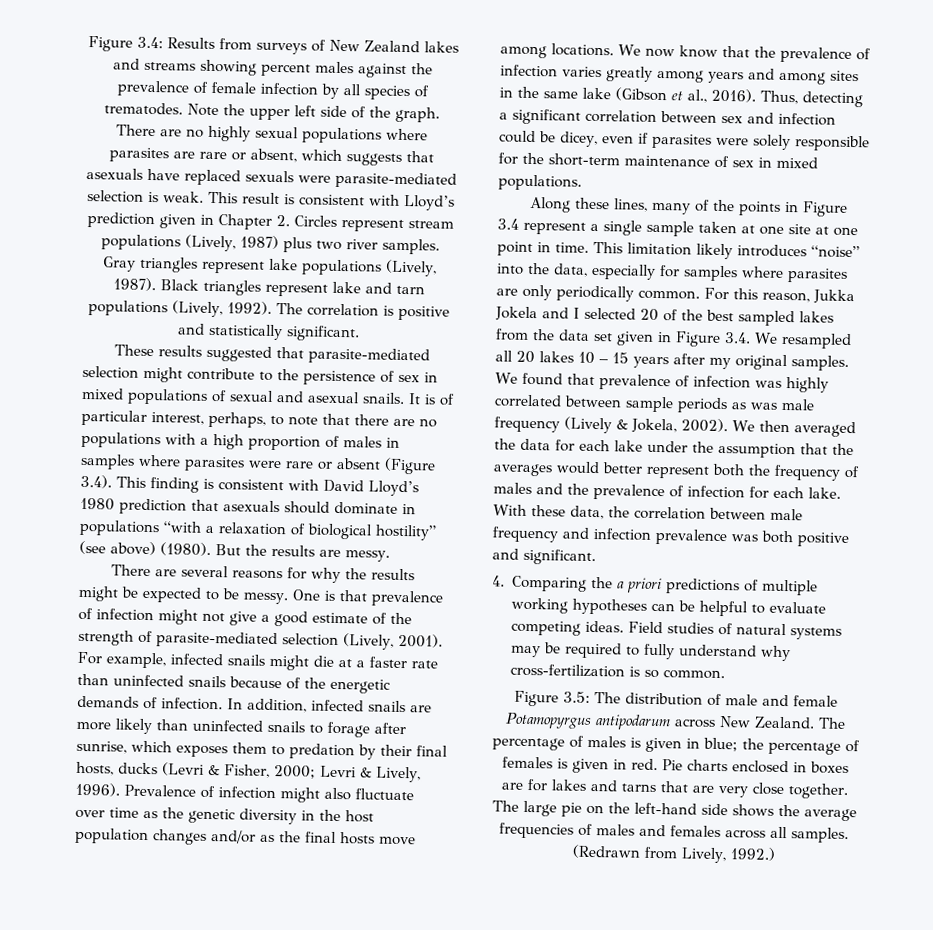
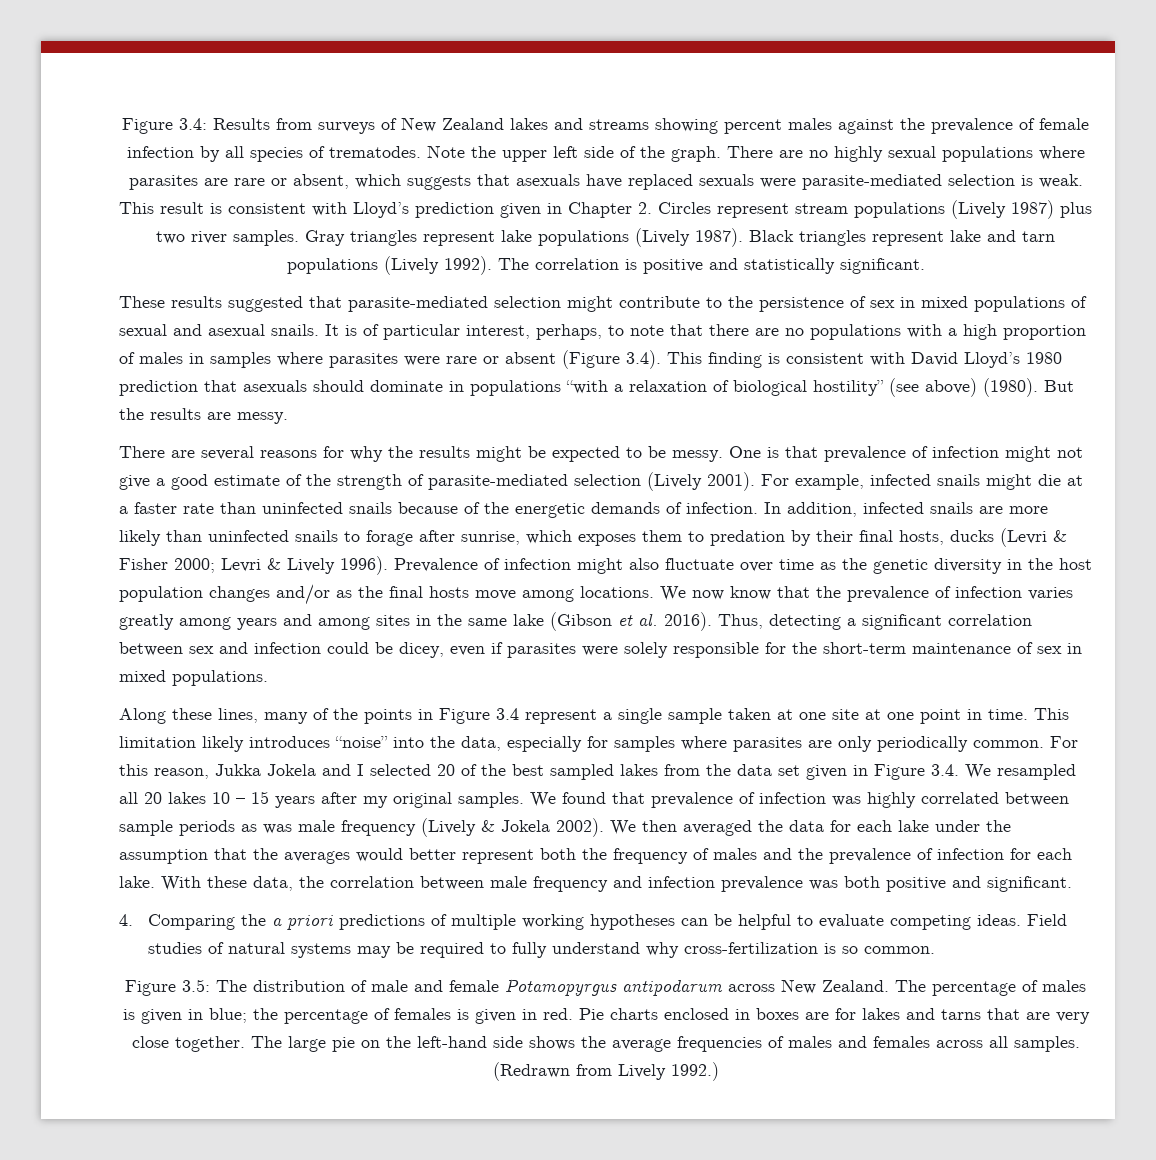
[184,234,236,252] (Lively, -> [951,200,1006,219] (Lively
[385,259,438,277] (Lively, -> [635,228,690,247] (Lively
[172,300,224,318] (Lively, -> [383,256,439,275] (Lively
[343,633,394,650] (Lively, -> [647,472,702,491] (Lively
[224,764,270,778] Fisher, -> [119,558,168,570] Fisher
[376,766,421,783] Lively, -> [287,558,335,574] Lively
[687,89,707,103] al., -> [638,613,658,626] al.
[631,418,677,434] Jokela, -> [501,820,550,832] Jokela
[680,847,727,864] Lively, -> [617,1064,666,1080] Lively

